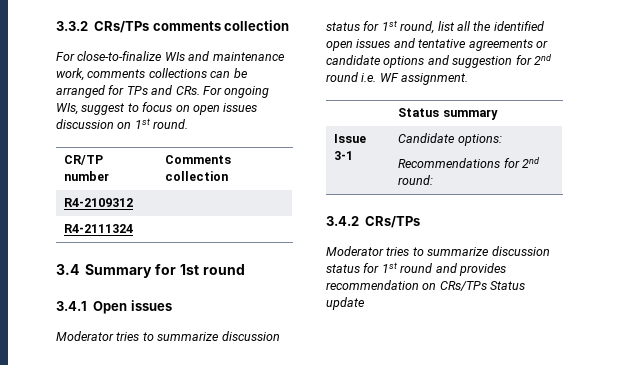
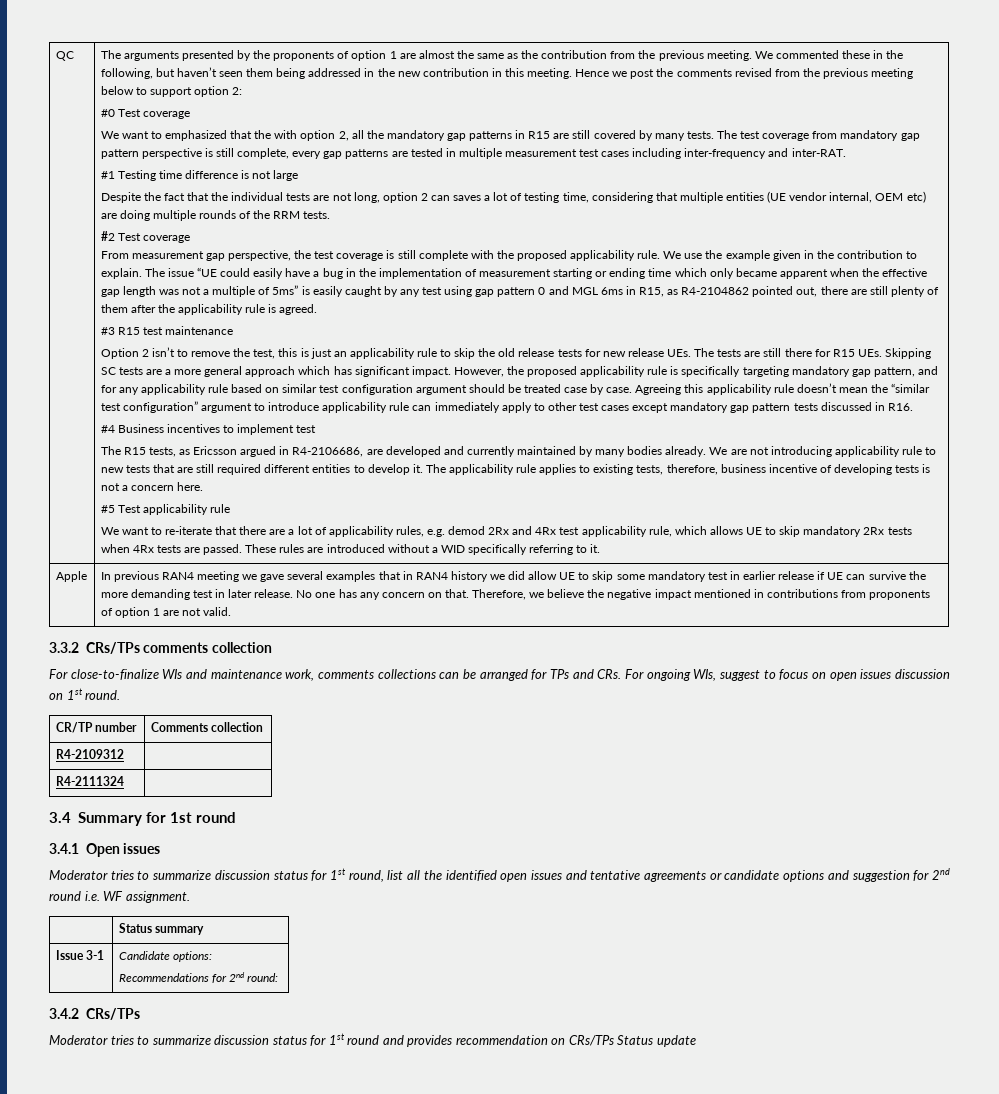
(56, 26) none -> [55,51,74,61] [100,50,904,61] [100,67,914,79] [100,86,243,97] [100,109,190,119] [100,130,920,141] [100,148,846,159] [100,170,299,181] [100,191,926,203] [100,210,331,221] [100,231,190,243] [100,250,918,261] [100,267,928,279] [100,285,939,297] [100,304,318,315] [100,326,233,335] [100,347,931,359] [100,366,938,377] [100,383,931,395] [100,401,913,413] [100,424,317,435] [100,446,937,457] [100,464,931,475] [100,482,203,491] [100,504,230,515] [100,526,912,537] [100,544,601,555] [55,571,87,582] [100,571,926,582] [100,589,931,600] [100,607,232,618] QC | The arguments presented by the proponents of option 1 are almost the same as the contribution from the previous meeting. We commented these in the following, but haven’t seen them being addressed in the new contribution in this meeting. Hence we post the comments revised from the previous meeting below to support option 2: // #0 Test coverage // We want to emphasized that the with option 2, all the mandatory gap patterns in R15 are still covered by many tests. The test coverage from mandatory gap pattern perspective is still complete, every gap patterns are tested in multiple measurement test cases including inter-frequency and inter-RAT. // #1 Testing time difference is not large // Despite the fact that the individual tests are not long, option 2 can saves a lot of testing time, considering that multiple entities (UE vendor internal, OEM etc) are doing multiple rounds of the RRM tests. // #2 Test coverage // From measurement gap perspective, the test coverage is still complete with the proposed applicability rule. We use the example given in the contribution to explain. The issue “UE could easily have a bug in the implementation of measurement starting or ending time which only became apparent when the effective gap length was not a multiple of 5ms” is easily caught by any test using gap pattern 0 and MGL 6ms in R15, as R4-2104862 pointed out, there are still plenty of them after the applicability rule is agreed. // #3 R15 test maintenance // Option 2 isn’t to remove the test, this is just an applicability rule to skip the old release tests for new release UEs. The tests are still there for R15 UEs. Skipping SC tests are a more general approach which has significant impact. However, the proposed applicability rule is specifically targeting mandatory gap pattern, and for any applicability rule based on similar test configuration argument should be treated case by case. Agreeing this applicability rule doesn’t mean the “similar test configuration” argument to introduce applicability rule can immediately apply to other test cases except mandatory gap pattern tests discussed in R16. // #4 Business incentives to implement test // The R15 tests, as Ericsson argued in R4-2106686, are developed and currently maintained by many bodies already. We are not introducing applicability rule to new tests that are still required different entities to develop it. The applicability rule applies to existing tests, therefore, business incentive of developing tests is not a concern here. // #5 Test applicability rule // We want to re-iterate that there are a lot of applicability rules, e.g. demod 2Rx and 4Rx test applicability rule, which allows UE to skip mandatory 2Rx tests when 4Rx tests are passed. These rules are introduced without a WID specifically referring to it. // Apple | In previous RAN4 meeting we gave several examples that in RAN4 history we did allow UE to skip some mandatory test in earlier release if UE can survive the more demanding test in later release. No one has any concern on that. Therefore, we believe the negative impact mentioned in contributions from proponents of option 1 are not valid. //

